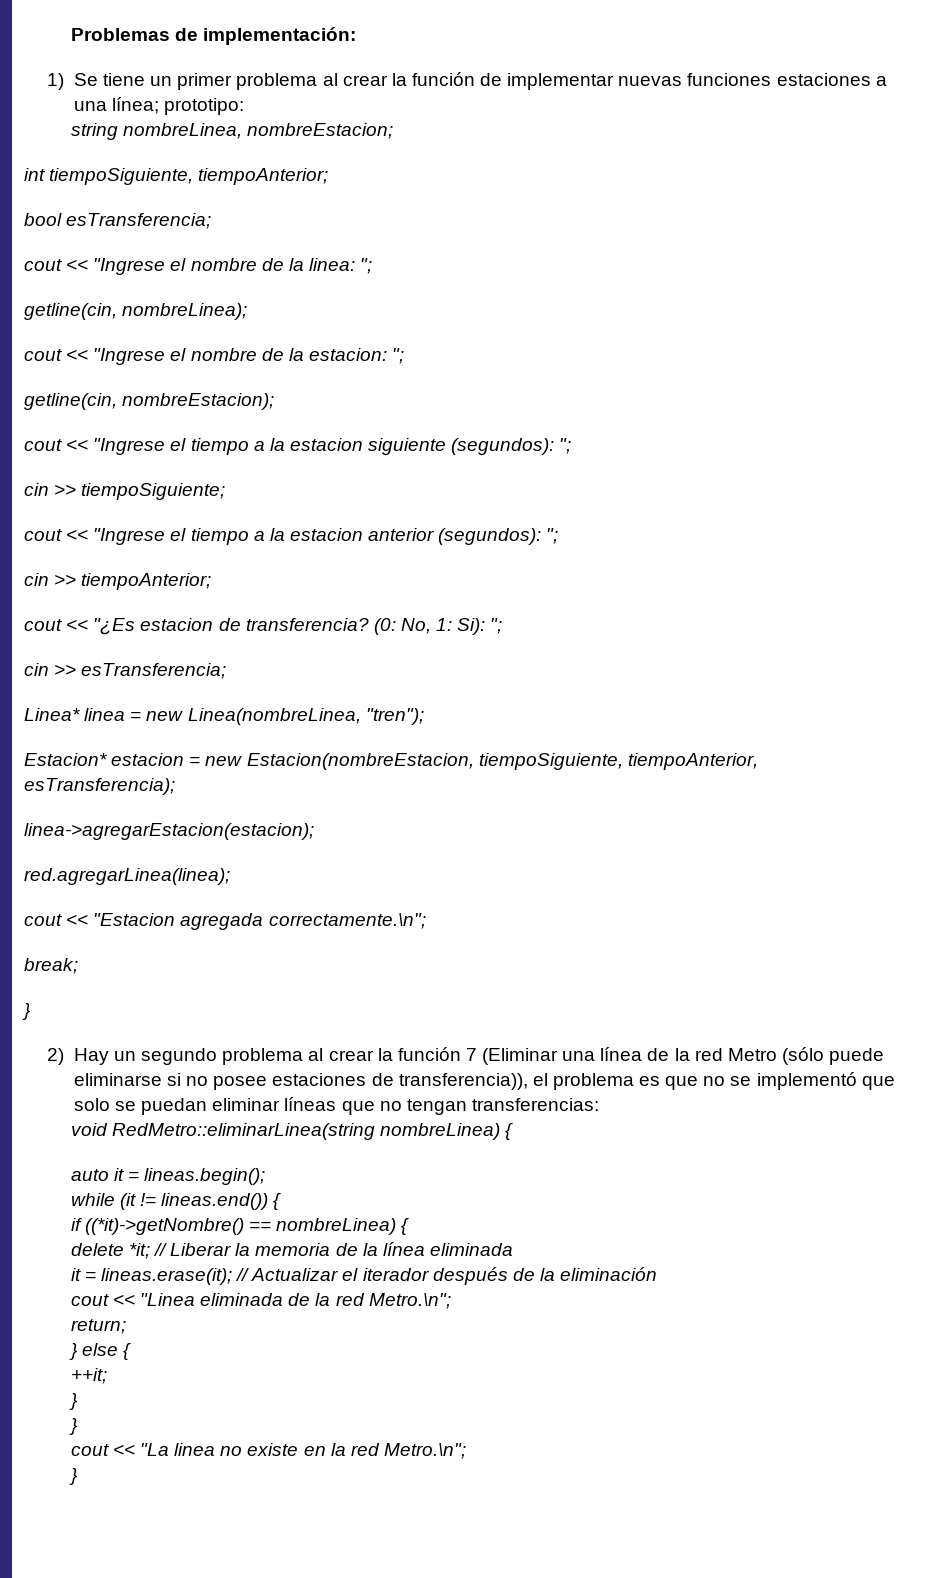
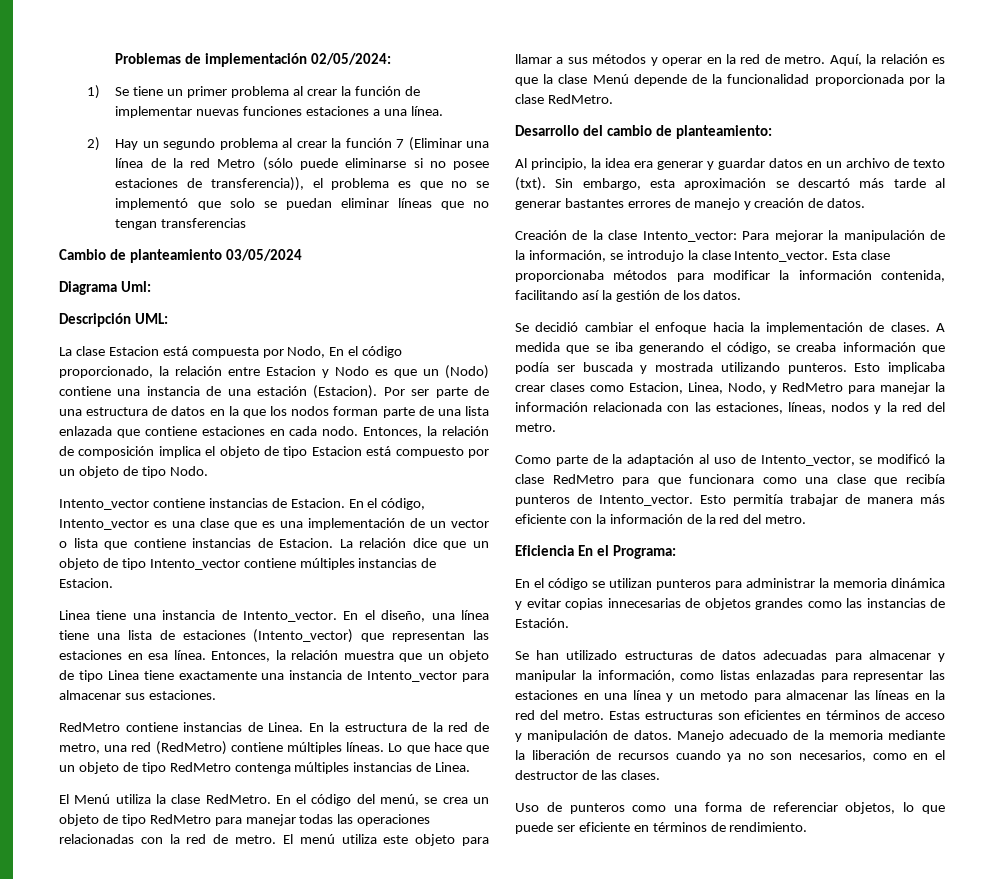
[202,27,356,45] implementación: -> [205,53,392,67] implementación 02/05/2024:
[111,97,245,115] [70,123,393,140] [24,168,329,185] [24,213,212,229] [24,258,373,275] [24,303,248,320] [24,348,405,365] [24,393,275,410] [24,438,572,455] [24,483,226,500] [24,528,559,545] [24,573,212,590] [24,618,503,635] [24,663,227,679] [24,708,424,725] [24,753,758,770] [24,778,175,795] [24,823,314,840] [24,868,230,885] [24,913,426,930] [24,958,78,974] [22,1003,31,1020] línea; prototipo: // string nombreLinea, nombreEstacion; // int tiempoSiguiente, tiempoAnterior; // bool esTransferencia; // cout << "Ingrese el nombre de la linea: "; // getline(cin, nombreLinea); // cout << "Ingrese el nombre de la estacion: "; // getline(cin, nombreEstacion); // cout << "Ingrese el tiempo a la estacion siguiente (segundos): "; // cin >> tiempoSiguiente; // cout << "Ingrese el tiempo a la estacion anterior (segundos): "; // cin >> tiempoAnterior; // cout << "¿Es estacion de transferencia? (0: No, 1: Si): "; // cin >> esTransferencia; // Linea* linea = new Linea(nombreLinea, "tren"); // Estacion* estacion = new Estacion(nombreEstacion, tiempoSiguiente, tiempoAnterior, esTransferencia); // linea->agregarEstacion(estacion); // red.agregarLinea(linea); // cout << "Estacion agregada correctamente.\n"; // break; // } -> [410,106,443,116] línea.
[471,1098,599,1111] [70,1123,514,1140] [70,1168,266,1185] [70,1193,282,1210] [70,1218,410,1235] [70,1242,513,1259] [70,1267,658,1285] [70,1293,451,1309] [70,1319,126,1334] [68,1343,131,1360] [70,1368,107,1384] [68,1393,78,1410] [68,1418,78,1435] [70,1443,466,1459] [68,1468,78,1485] transferencias: // void RedMetro::eliminarLinea(string nombreLinea) { // auto it = lineas.begin(); // while (it != lineas.end()) { // if ((*it)->getNombre() == nombreLinea) { // delete *it; // Liberar la memoria de la línea eliminada // it = lineas.erase(it); // Actualizar el iterador después de la eliminación // cout << "Linea eliminada de la red Metro.\n"; // return; // } else { // ++it; // } // } // cout << "La linea no existe en la red Metro.\n"; // } -> [161,218,247,228] [59,249,302,263] [59,281,151,295] [59,313,168,327] [59,346,403,358] [59,365,489,379] [59,385,489,399] [59,406,489,418] [59,426,490,438] [59,446,489,458] [59,466,208,478] [59,498,426,510] [59,518,489,530] [59,538,490,550] [59,558,437,570] [59,578,113,588] [59,610,489,622] [59,629,489,643] [59,650,489,662] [59,670,490,682] [59,690,216,700] [59,722,490,732] [59,741,489,755] [59,762,471,774] [59,794,490,806] [59,814,431,826] [59,834,489,846] [515,54,945,66] [515,74,945,86] [515,94,613,104] [515,125,772,139] [515,158,945,170] [515,177,945,191] [515,198,866,210] [515,230,945,242] [515,250,891,262] [515,270,945,282] [515,290,742,302] [515,322,945,334] [515,342,945,354] [515,362,945,374] [515,382,945,394] [515,402,945,414] [515,423,556,432] [515,454,945,466] [515,474,945,486] [515,494,945,506] [515,514,807,524] [515,545,676,559] [515,578,945,590] [515,598,945,610] [515,618,569,628] [515,650,945,662] [515,670,945,682] [515,690,945,702] [515,710,945,720] [515,730,945,742] [515,750,945,762] [515,770,660,780] [515,802,945,814] [515,822,808,834] transferencias // Cambio de planteamiento 03/05/2024 // Diagrama Uml: // Descripción UML: // La clase Estacion está compuesta por Nodo, En el código proporcionado, la relación entre Estacion y Nodo es que un (Nodo) contiene una instancia de una estación (Estacion). Por ser parte de una estructura de datos en la que los nodos forman parte de una lista enlazada que contiene estaciones en cada nodo. Entonces, la relación de composición implica el objeto de tipo Estacion está compuesto por un objeto de tipo Nodo. // Intento_vector contiene instancias de Estacion. En el código, Intento_vector es una clase que es una implementación de un vector o lista que contiene instancias de Estacion. La relación dice que un objeto de tipo Intento_vector contiene múltiples instancias de Estacion. // Linea tiene una instancia de Intento_vector. En el diseño, una línea tiene una lista de estaciones (Intento_vector) que representan las estaciones en esa línea. Entonces, la relación muestra que un objeto de tipo Linea tiene exactamente una instancia de Intento_vector para almacenar sus estaciones. // RedMetro contiene instancias de Linea. En la estructura de la red de metro, una red (RedMetro) contiene múltiples líneas. Lo que hace que un objeto de tipo RedMetro contenga múltiples instancias de Linea. // El Menú utiliza la clase RedMetro. En el código del menú, se crea un objeto de tipo RedMetro para manejar todas las operaciones relacionadas con la red de metro. El menú utiliza este objeto para llamar a sus métodos y operar en la red de metro. Aquí, la relación es que la clase Menú depende de la funcionalidad proporcionada por la clase RedMetro. // Desarrollo del cambio de planteamiento: // Al principio, la idea era generar y guardar datos en un archivo de texto (txt). Sin embargo, esta aproximación se descartó más tarde al generar bastantes errores de manejo y creación de datos. // Creación de la clase Intento_vector: Para mejorar la manipulación de la información, se introdujo la clase Intento_vector. Esta clase proporcionaba métodos para modificar la información contenida, facilitando así la gestión de los datos. // Se decidió cambiar el enfoque hacia la implementación de clases. A medida que se iba generando el código, se creaba información que podía ser buscada y mostrada utilizando punteros. Esto implicaba crear clases como Estacion, Linea, Nodo, y RedMetro para manejar la información relacionada con las estaciones, líneas, nodos y la red del metro. // Como parte de la adaptación al uso de Intento_vector, se modificó la clase RedMetro para que funcionara como una clase que recibía punteros de Intento_vector. Esto permitía trabajar de manera más eficiente con la información de la red del metro. // Eficiencia En el Programa: // En el código se utilizan punteros para administrar la memoria dinámica y evitar copias innecesarias de objetos grandes como las instancias de Estación. // Se han utilizado estructuras de datos adecuadas para almacenar y manipular la información, como listas enlazadas para representar las estaciones en una línea y un metodo para almacenar las líneas en la red del metro. Estas estructuras son eficientes en términos de acceso y manipulación de datos. Manejo adecuado de la memoria mediante la liberación de recursos cuando ya no son necesarios, como en el destructor de las clases. // Uso de punteros como una forma de referenciar objetos, lo que puede ser eficiente en términos de rendimiento.

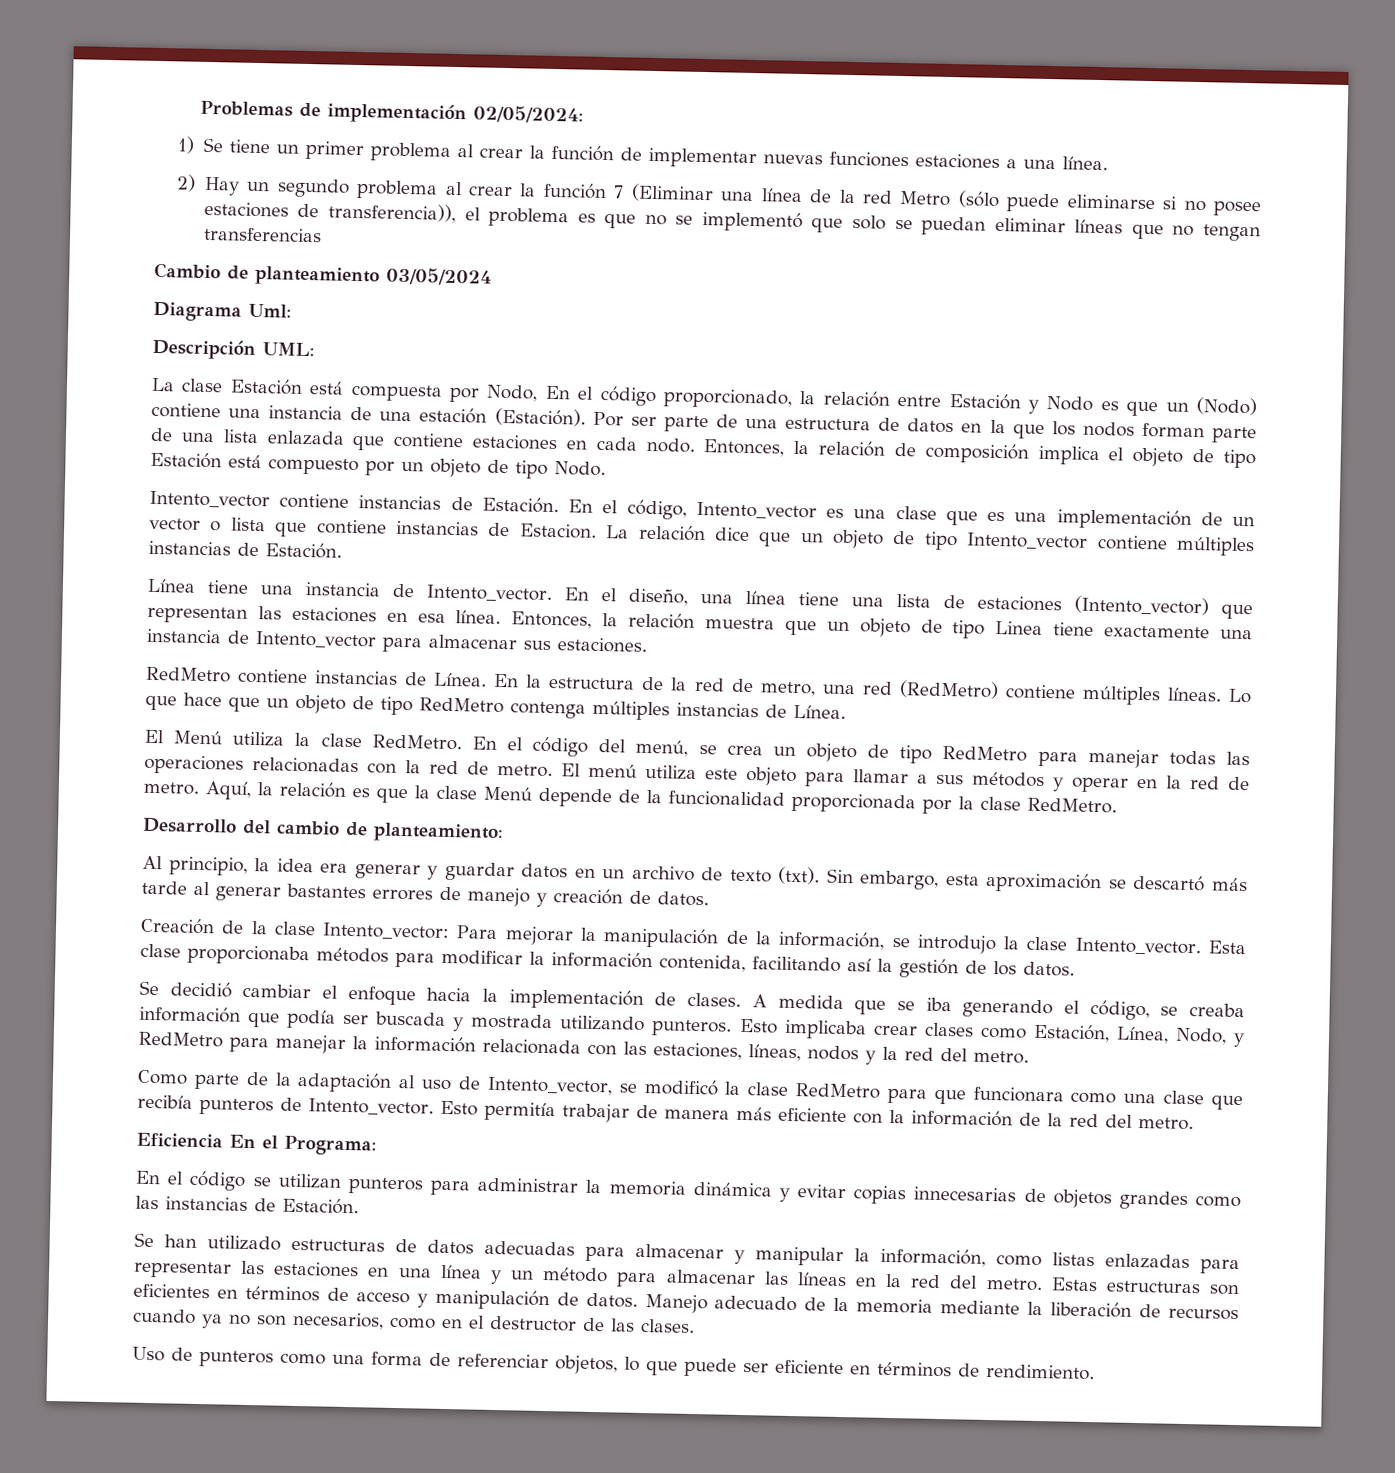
[108,346,159,356] Estacion -> [229,378,303,395] Estación
[266,366,316,376] Estacion -> [948,393,1021,410] Estación
[313,385,378,399] (Estacion). -> [494,407,586,427] (Estación).
[311,446,362,456] Estacion -> [150,451,222,469] Estación
[290,498,345,508] Estacion. -> [481,496,559,514] Estación.
[59,578,113,588] [59,610,90,620] Estacion. // Linea -> [265,542,342,559] [147,578,196,593] Estación. // Línea
[268,722,304,732] Linea. -> [433,672,488,687] Línea.
[435,762,471,772] Linea. -> [793,704,846,719] Línea.
[628,382,723,394] Estacion, Linea, -> [1032,1023,1169,1044] Estación, Línea,
[700,690,748,700] metodo -> [542,1266,609,1283] método

